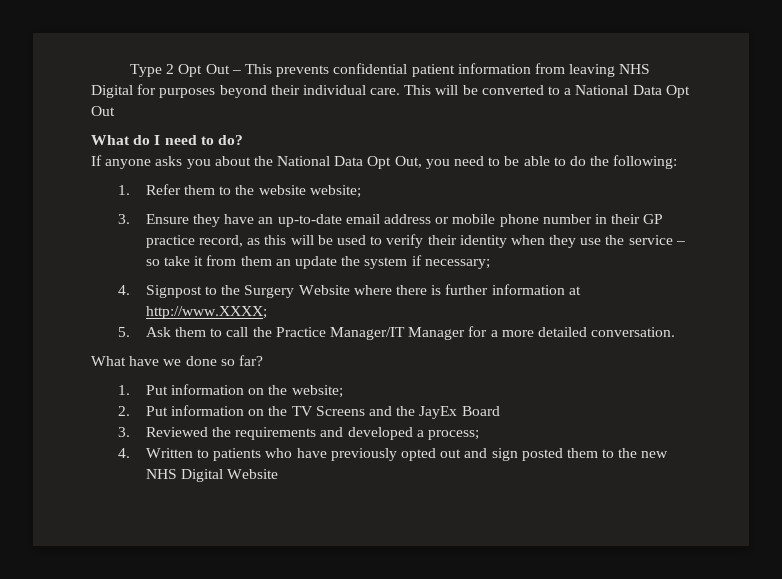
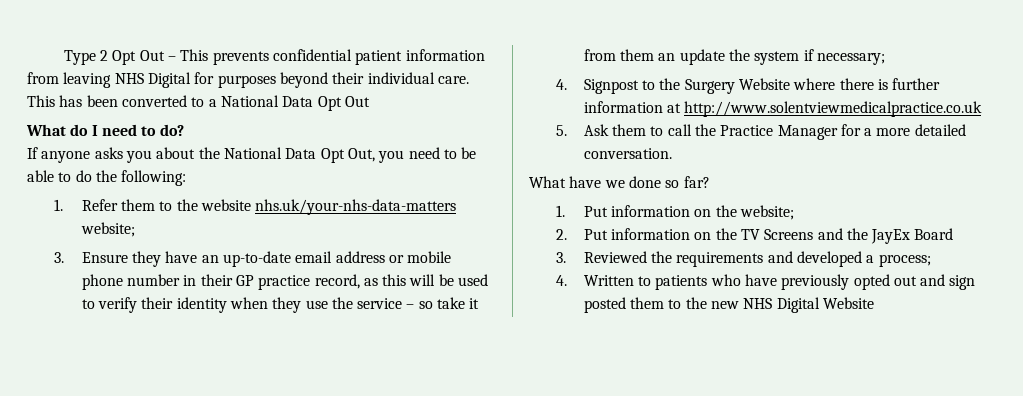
[435,85,478,95] will be -> [59,95,118,107] has been
(306, 190) none -> [255,199,457,215] nhs.uk/your-nhs-data-matters
[145,306,267,319] http://www.XXXX; -> [684,101,983,117] http://www.solentviewmedicalpractice.co.uk
[329,327,405,340] Manager/IT -> (774, 130) none

